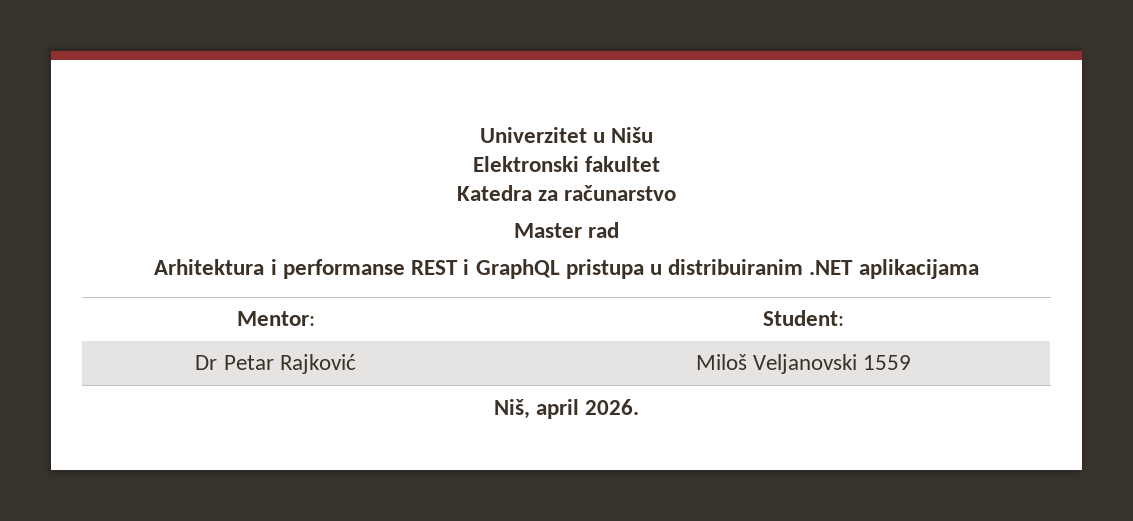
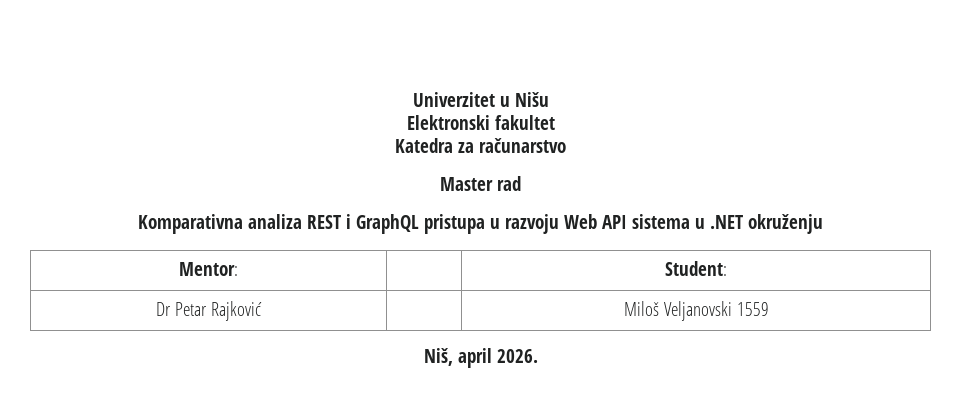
[154,259,405,279] Arhitektura i performanse -> [138,214,303,234] Komparativna analiza
[668,259,979,279] distribuiranim .NET aplikacijama -> [504,214,823,234] razvoju Web API sistema u .NET okruženju

